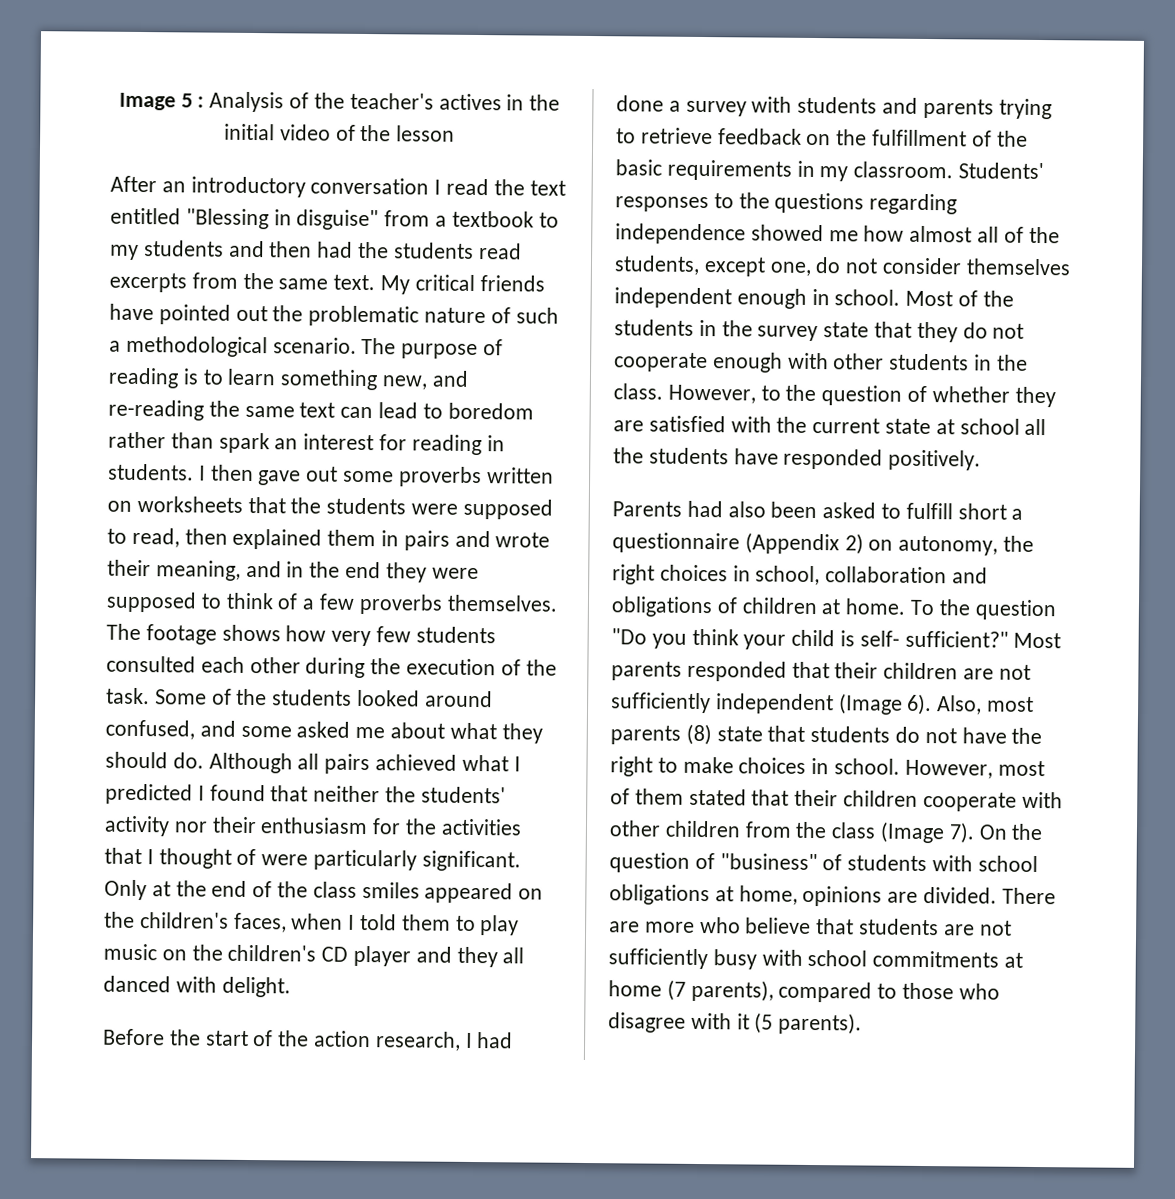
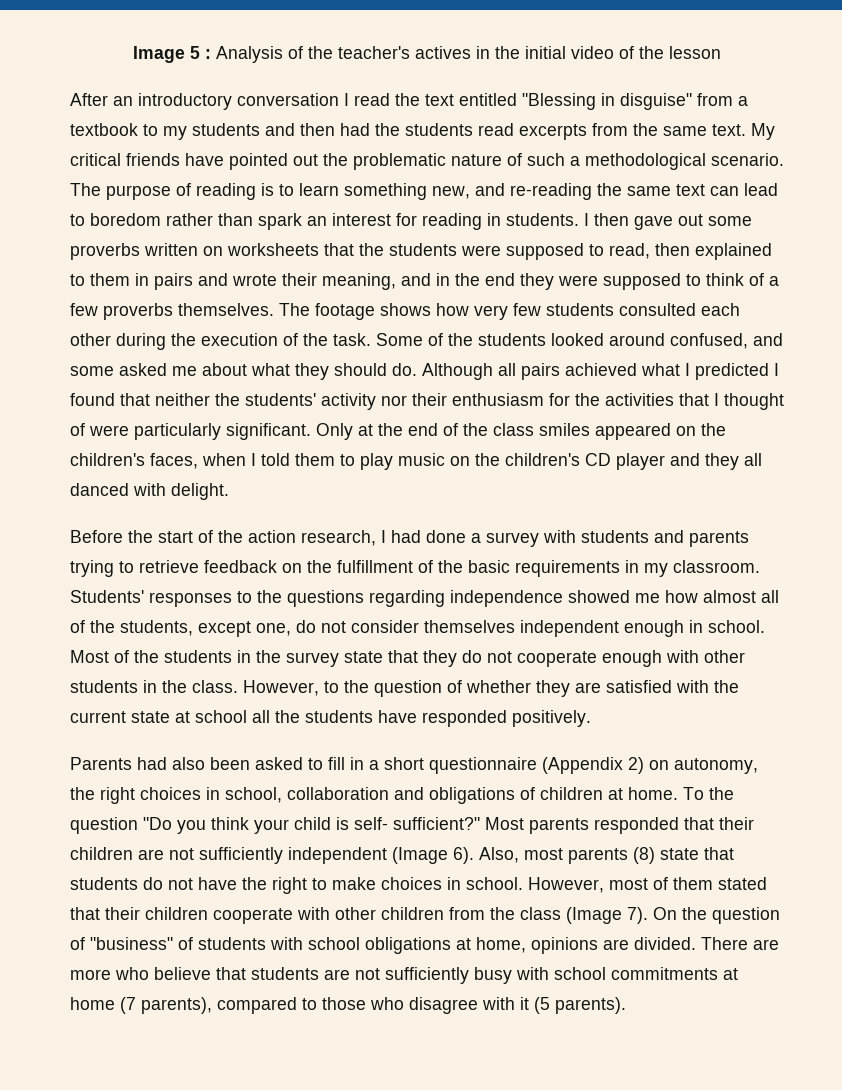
(323, 539) none -> [70,274,85,286] to
[905,502,1024,520] fulfill short a -> [328,757,424,770] fill in a short

